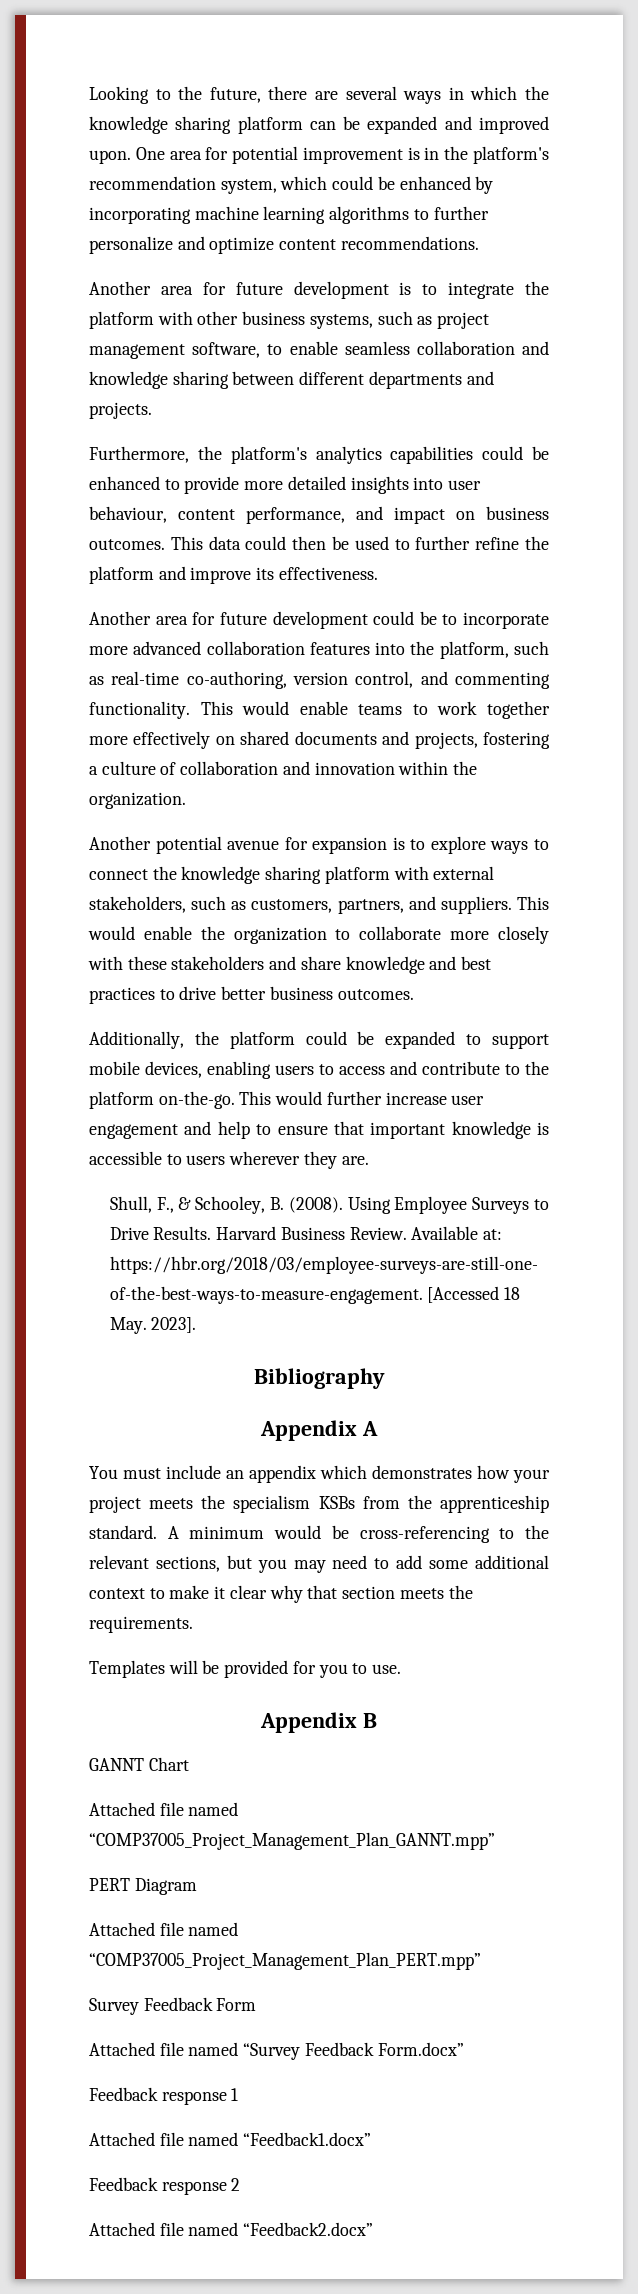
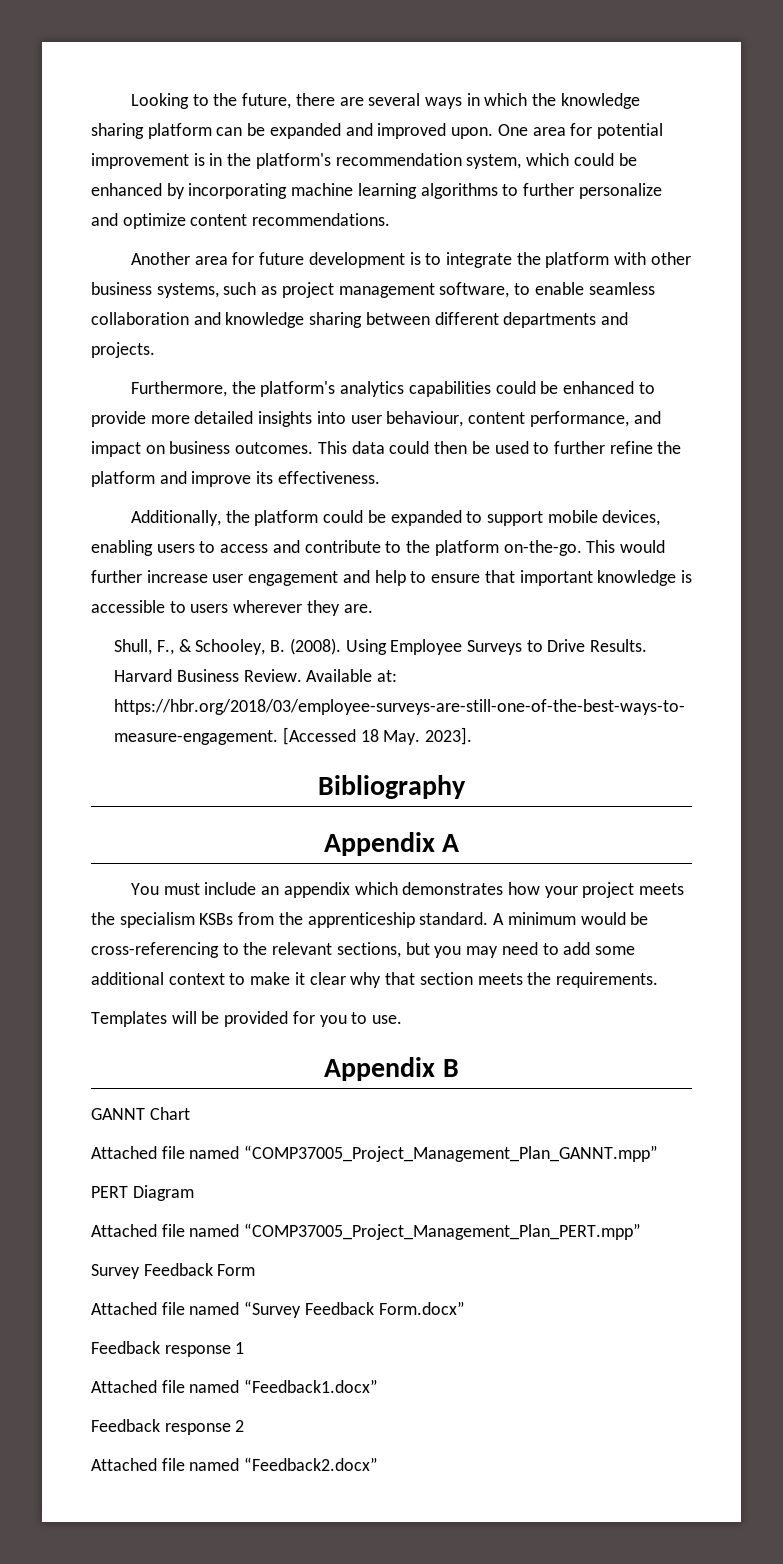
[89,611,549,629] [89,641,549,659] [89,671,550,689] [89,701,550,719] [89,731,550,749] [89,761,478,775] [89,792,186,809] [89,836,549,854] [89,866,495,884] [89,896,549,914] [88,926,549,944] [88,956,492,974] [89,986,414,1004] // Another area for future development could be to incorporate more advanced collaboration features into the platform, such as real-time co-authoring, version control, and commenting functionality. This would enable teams to work together more effectively on shared documents and projects, fostering a culture of collaboration and innovation within the organization. // Another potential avenue for expansion is to explore ways to connect the knowledge sharing platform with external stakeholders, such as customers, partners, and suppliers. This would enable the organization to collaborate more closely with these stakeholders and share knowledge and best practices to drive better business outcomes. -> (380, 477) none

